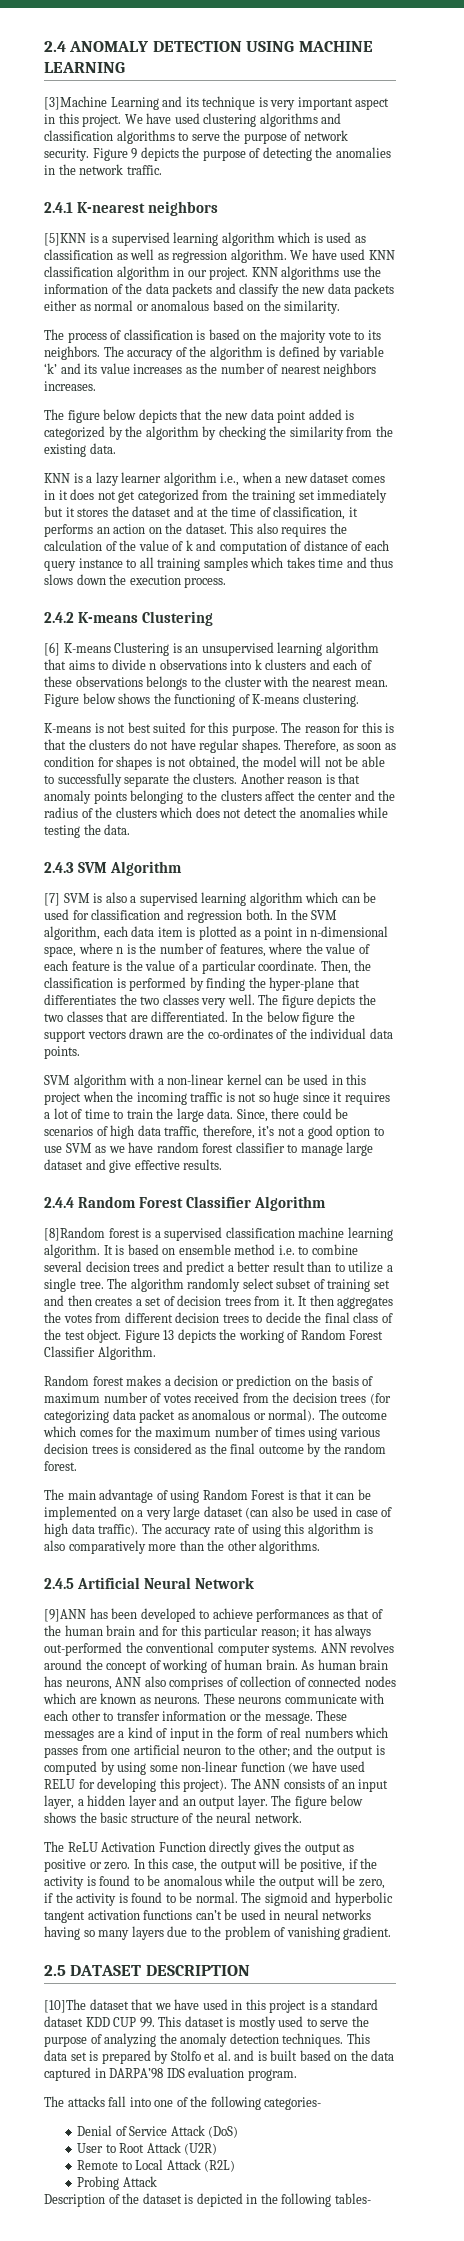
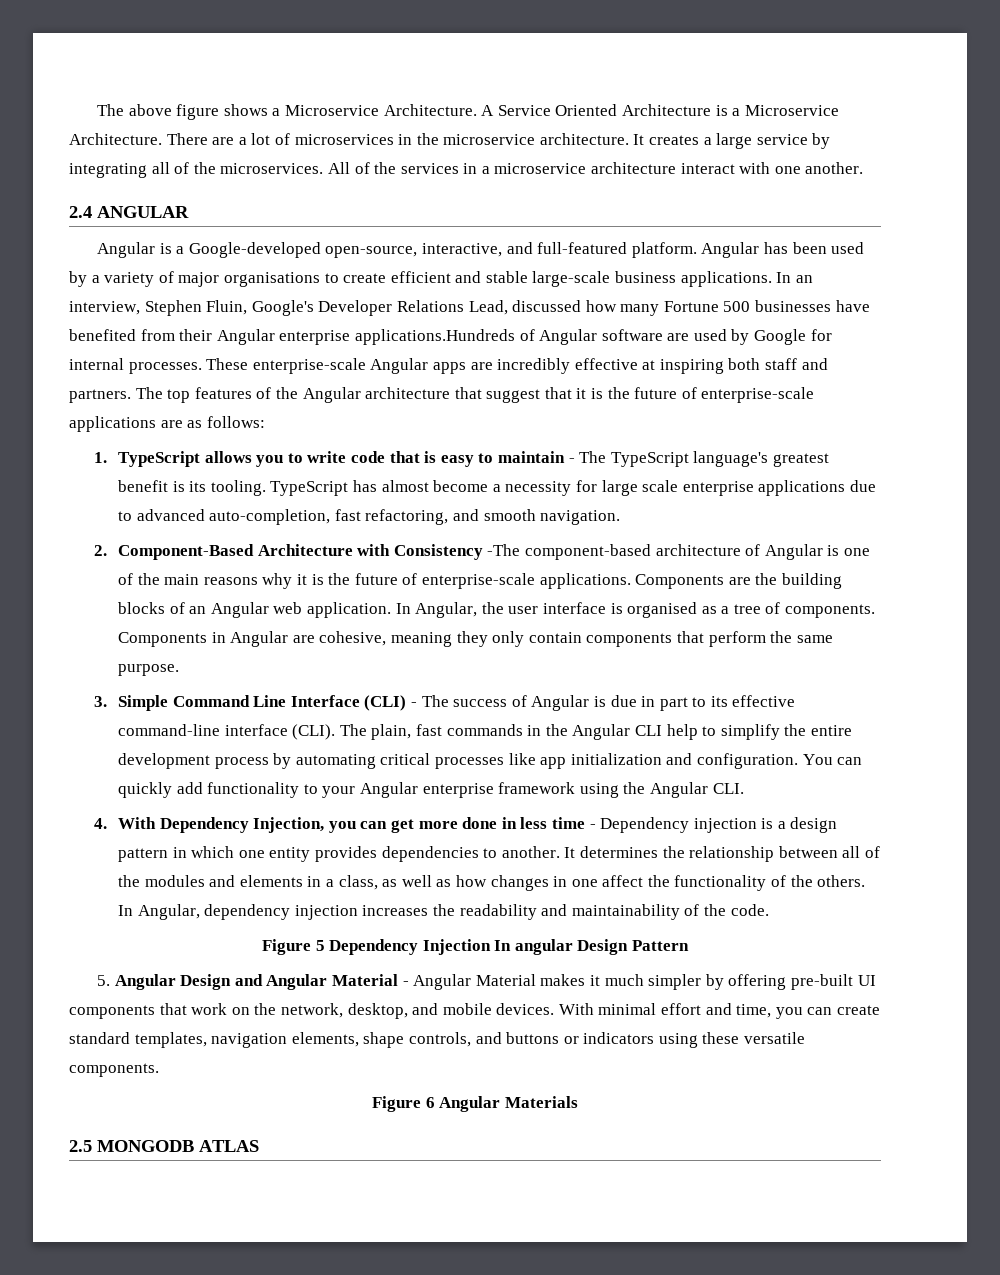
[44,41,373,52] [44,62,125,73] [44,96,390,110] [44,113,342,127] [44,130,348,144] [44,147,391,161] [44,164,162,175] [44,201,218,216] [44,232,366,246] [44,249,395,263] [44,266,382,280] [44,283,395,297] [44,300,341,314] [44,329,381,343] [44,346,384,360] [44,363,377,377] [44,381,96,391] [44,409,355,423] [44,426,393,440] [44,443,116,457] [44,472,385,486] [44,489,388,503] [44,506,358,520] [44,523,347,537] [44,540,389,554] [44,557,394,571] [44,574,227,588] [44,611,213,626] [44,642,379,656] [44,659,372,670] [44,676,388,690] [44,693,359,707] [44,722,395,736] [44,739,396,753] [44,756,385,770] [44,773,361,787] [44,790,396,804] [44,807,389,818] [44,824,131,838] [44,861,182,876] [44,892,377,906] [44,909,338,923] [44,926,389,940] [44,943,370,957] [44,960,372,974] [44,977,360,991] [44,994,376,1008] [44,1011,355,1025] [44,1028,393,1042] [44,1046,80,1059] [44,1074,367,1088] [44,1091,390,1105] [44,1108,349,1122] [44,1125,384,1139] [44,1142,374,1156] [44,1159,223,1173] [44,1196,326,1211] [44,1227,393,1241] [44,1244,358,1258] [44,1261,393,1275] [44,1278,390,1292] [44,1295,394,1309] [44,1312,393,1323] [44,1329,384,1343] [44,1346,156,1360] [44,1375,374,1389] [44,1392,391,1405] [44,1409,388,1423] [43,1426,380,1440] [44,1443,387,1457] [44,1461,77,1471] [44,1489,371,1503] [44,1506,393,1520] [44,1523,374,1537] [44,1540,321,1554] [44,1577,254,1589] [44,1608,383,1622] [44,1625,372,1639] [44,1642,395,1656] [44,1659,389,1673] [44,1676,396,1690] [43,1693,385,1704] [44,1710,348,1724] [44,1727,389,1741] [44,1744,385,1758] [44,1761,366,1775] [44,1778,389,1792] [44,1795,364,1809] [44,1812,302,1823] [44,1841,355,1855] [44,1858,378,1872] [44,1875,385,1889] [44,1892,393,1906] [44,1909,372,1923] [44,1926,392,1940] [44,1965,250,1976] [44,1999,378,2013] [44,2016,369,2030] [44,2033,370,2047] [44,2050,395,2064] [44,2067,297,2081] [44,2096,322,2110] [77,2125,239,2138] [77,2142,218,2155] [77,2159,236,2172] [77,2176,157,2190] [44,2193,371,2207] 2.4 ANOMALY DETECTION USING MACHINE LEARNING // [3]Machine Learning and its technique is very important aspect in this project. We have used clustering algorithms and classification algorithms to serve the purpose of network security. Figure 9 depicts the purpose of detecting the anomalies in the network traffic. // 2.4.1 K-nearest neighbors // [5]KNN is a supervised learning algorithm which is used as classification as well as regression algorithm. We have used KNN classification algorithm in our project. KNN algorithms use the information of the data packets and classify the new data packets either as normal or anomalous based on the similarity. // The process of classification is based on the majority vote to its neighbors. The accuracy of the algorithm is defined by variable ‘k’ and its value increases as the number of nearest neighbors increases. // The figure below depicts that the new data point added is categorized by the algorithm by checking the similarity from the existing data. // KNN is a lazy learner algorithm i.e., when a new dataset comes in it does not get categorized from the training set immediately but it stores the dataset and at the time of classification, it performs an action on the dataset. This also requires the calculation of the value of k and computation of distance of each query instance to all training samples which takes time and thus slows down the execution process. // 2.4.2 K-means Clustering // [6] K-means Clustering is an unsupervised learning algorithm that aims to divide n observations into k clusters and each of these observations belongs to the cluster with the nearest mean. Figure below shows the functioning of K-means clustering. // K-means is not best suited for this purpose. The reason for this is that the clusters do not have regular shapes. Therefore, as soon as condition for shapes is not obtained, the model will not be able to successfully separate the clusters. Another reason is that anomaly points belonging to the clusters affect the center and the radius of the clusters which does not detect the anomalies while testing the data. // 2.4.3 SVM Algorithm // [7] SVM is also a supervised learning algorithm which can be used for classification and regression both. In the SVM algorithm, each data item is plotted as a point in n-dimensional space, where n is the number of features, where the value of each feature is the value of a particular coordinate. Then, the classification is performed by finding the hyper-plane that differentiates the two classes very well. The figure depicts the two classes that are differentiated. In the below figure the support vectors drawn are the co-ordinates of the individual data points. // SVM algorithm with a non-linear kernel can be used in this project when the incoming traffic is not so huge since it requires a lot of time to train the large data. Since, there could be scenarios of high data traffic, therefore, it’s not a good option to use SVM as we have random forest classifier to manage large dataset and give effective results. // 2.4.4 Random Forest Classifier Algorithm // [8]Random forest is a supervised classification machine learning algorithm. It is based on ensemble method i.e. to combine several decision trees and predict a better result than to utilize a single tree. The algorithm randomly select subset of training set and then creates a set of decision trees from it. It then aggregates the votes from different decision trees to decide the final class of the test object. Figure 13 depicts the working of Random Forest Classifier Algorithm. // Random forest makes a decision or prediction on the basis of maximum number of votes received from the decision trees (for categorizing data packet as anomalous or normal). The outcome which comes for the maximum number of times using various decision trees is considered as the final outcome by the random forest. // The main advantage of using Random Forest is that it can be implemented on a very large dataset (can also be used in case of high data traffic). The accuracy rate of using this algorithm is also comparatively more than the other algorithms. // 2.4.5 Artificial Neural Network // [9]ANN has been developed to achieve performances as that of the human brain and for this particular reason; it has always out-performed the conventional computer systems. ANN revolves around the concept of working of human brain. As human brain has neurons, ANN also comprises of collection of connected nodes which are known as neurons. These neurons communicate with each other to transfer information or the message. These messages are a kind of input in the form of real numbers which passes from one artificial neuron to the other; and the output is computed by using some non-linear function (we have used RELU for developing this project). The ANN consists of an input layer, a hidden layer and an output layer. The figure below shows the basic structure of the neural network. // The ReLU Activation Function directly gives the output as positive or zero. In this case, the output will be positive, if the activity is found to be anomalous while the output will be zero, if the activity is found to be normal. The sigmoid and hyperbolic tangent activation functions can’t be used in neural networks having so many layers due to the problem of vanishing gradient. // 2.5 DATASET DESCRIPTION // [10]The dataset that we have used in this project is a standard dataset KDD CUP 99. This dataset is mostly used to serve the purpose of analyzing the anomaly detection techniques. This data set is prepared by Stolfo et al. and is built based on the data captured in DARPA’98 IDS evaluation program. // The attacks fall into one of the following categories- // Denial of Service Attack (DoS) // User to Root Attack (U2R) // Remote to Local Attack (R2L) // Probing Attack // Description of the dataset is depicted in the following tables- -> [97,104,839,120] [69,133,831,149] [69,162,864,178] [69,206,189,218] [97,242,865,258] [69,271,813,287] [69,300,870,316] [69,329,832,345] [69,358,828,374] [69,387,815,403] [69,416,265,432] [93,451,829,467] [118,480,876,496] [118,509,621,525] [93,544,870,560] [118,573,842,589] [118,602,876,618] [118,631,833,647] [118,664,180,676] [93,695,796,711] [118,724,852,740] [118,753,863,769] [118,782,744,798] [93,817,838,833] [118,846,880,862] [118,875,866,891] [118,904,769,920] [261,939,690,955] [97,974,876,990] [69,1003,881,1019] [69,1032,806,1048] [69,1063,159,1077] [372,1096,578,1112] [69,1140,259,1152] The above figure shows a Microservice Architecture. A Service Oriented Architecture is a Microservice Architecture. There are a lot of microservices in the microservice architecture. It creates a large service by integrating all of the microservices. All of the services in a microservice architecture interact with one another. // 2.4 ANGULAR // Angular is a Google-developed open-source, interactive, and full-featured platform. Angular has been used by a variety of major organisations to create efficient and stable large-scale business applications. In an interview, Stephen Fluin, Google's Developer Relations Lead, discussed how many Fortune 500 businesses have benefited from their Angular enterprise applications.Hundreds of Angular software are used by Google for internal processes. These enterprise-scale Angular apps are incredibly effective at inspiring both staff and partners. The top features of the Angular architecture that suggest that it is the future of enterprise-scale applications are as follows: // 1. TypeScript allows you to write code that is easy to maintain - The TypeScript language's greatest benefit is its tooling. TypeScript has almost become a necessity for large scale enterprise applications due to advanced auto-completion, fast refactoring, and smooth navigation. // 2. Component-Based Architecture with Consistency -The component-based architecture of Angular is one of the main reasons why it is the future of enterprise-scale applications. Components are the building blocks of an Angular web application. In Angular, the user interface is organised as a tree of components. Components in Angular are cohesive, meaning they only contain components that perform the same purpose. // 3. Simple Command Line Interface (CLI) - The success of Angular is due in part to its effective command-line interface (CLI). The plain, fast commands in the Angular CLI help to simplify the entire development process by automating critical processes like app initialization and configuration. You can quickly add functionality to your Angular enterprise framework using the Angular CLI. // 4. With Dependency Injection, you can get more done in less time - Dependency injection is a design pattern in which one entity provides dependencies to another. It determines the relationship between all of the modules and elements in a class, as well as how changes in one affect the functionality of the others. In Angular, dependency injection increases the readability and maintainability of the code. // Figure 5 Dependency Injection In angular Design Pattern // 5. Angular Design and Angular Material - Angular Material makes it much simpler by offering pre-built UI components that work on the network, desktop, and mobile devices. With minimal effort and time, you can create standard templates, navigation elements, shape controls, and buttons or indicators using these versatile components. // Figure 6 Angular Materials // 2.5 MONGODB ATLAS

